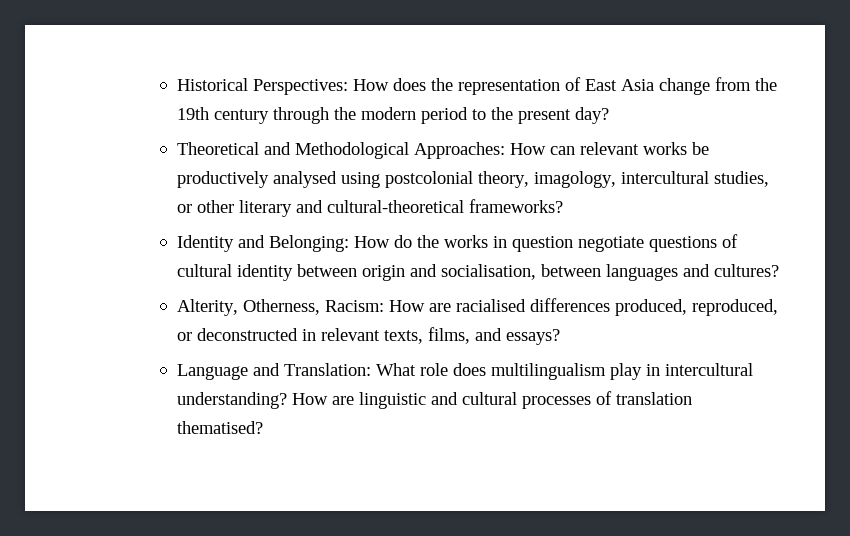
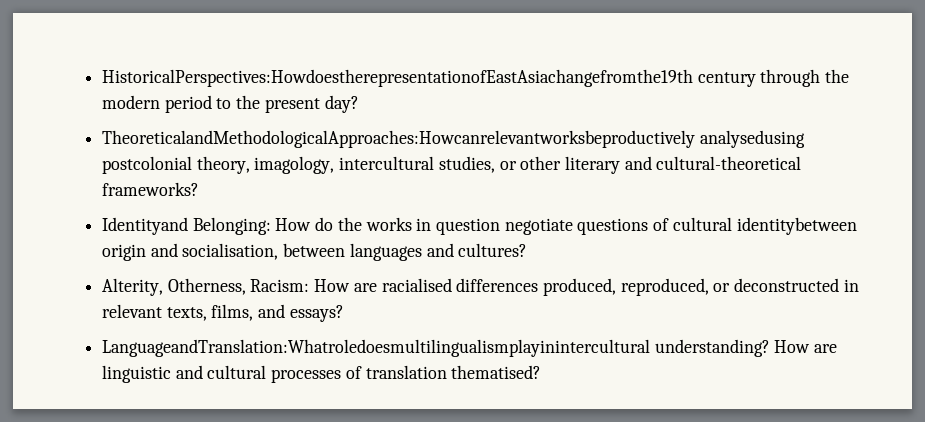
[176,77,777,95] [176,107,209,120] Historical Perspectives: How does the representation of East Asia change from the 19th -> [101,69,693,87] HistoricalPerspectives:HowdoestherepresentationofEastAsiachangefromthe19th
[176,142,709,159] [176,171,380,188] Theoretical and Methodological Approaches: How can relevant works be productively analysed using -> [101,130,805,148] TheoreticalandMethodologicalApproaches:Howcanrelevantworksbeproductively analysedusing
[176,235,265,252] Identity and -> [101,217,188,235] Identityand
[236,264,357,281] identity between -> [736,217,857,235] identitybetween
[176,363,753,380] Language and Translation: What role does multilingualism play in intercultural -> [101,339,650,357] LanguageandTranslation:Whatroledoesmultilingualismplayinintercultural

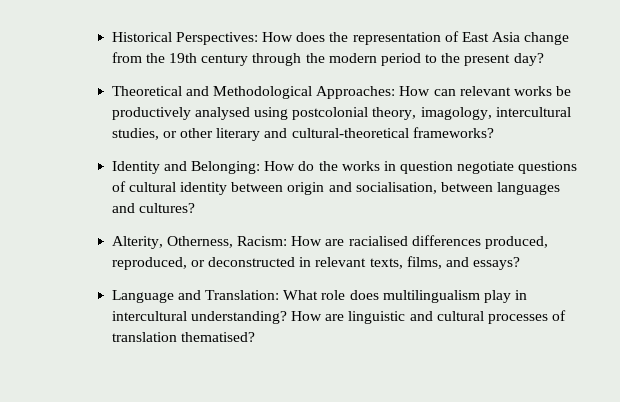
[101,69,693,87] HistoricalPerspectives:HowdoestherepresentationofEastAsiachangefromthe19th -> [111,31,570,45] [111,52,197,63] Historical Perspectives: How does the representation of East Asia change from the 19th
[101,130,805,148] TheoreticalandMethodologicalApproaches:Howcanrelevantworksbeproductively analysedusing -> [111,86,572,99] [111,107,288,120] Theoretical and Methodological Approaches: How can relevant works be productively analysed using
[101,217,188,235] Identityand -> [111,161,187,174] Identity and
[736,217,857,235] identitybetween -> [179,182,284,195] identity between
[101,339,650,357] LanguageandTranslation:Whatroledoesmultilingualismplayinintercultural -> [111,290,528,303] [111,311,187,321] Language and Translation: What role does multilingualism play in intercultural

